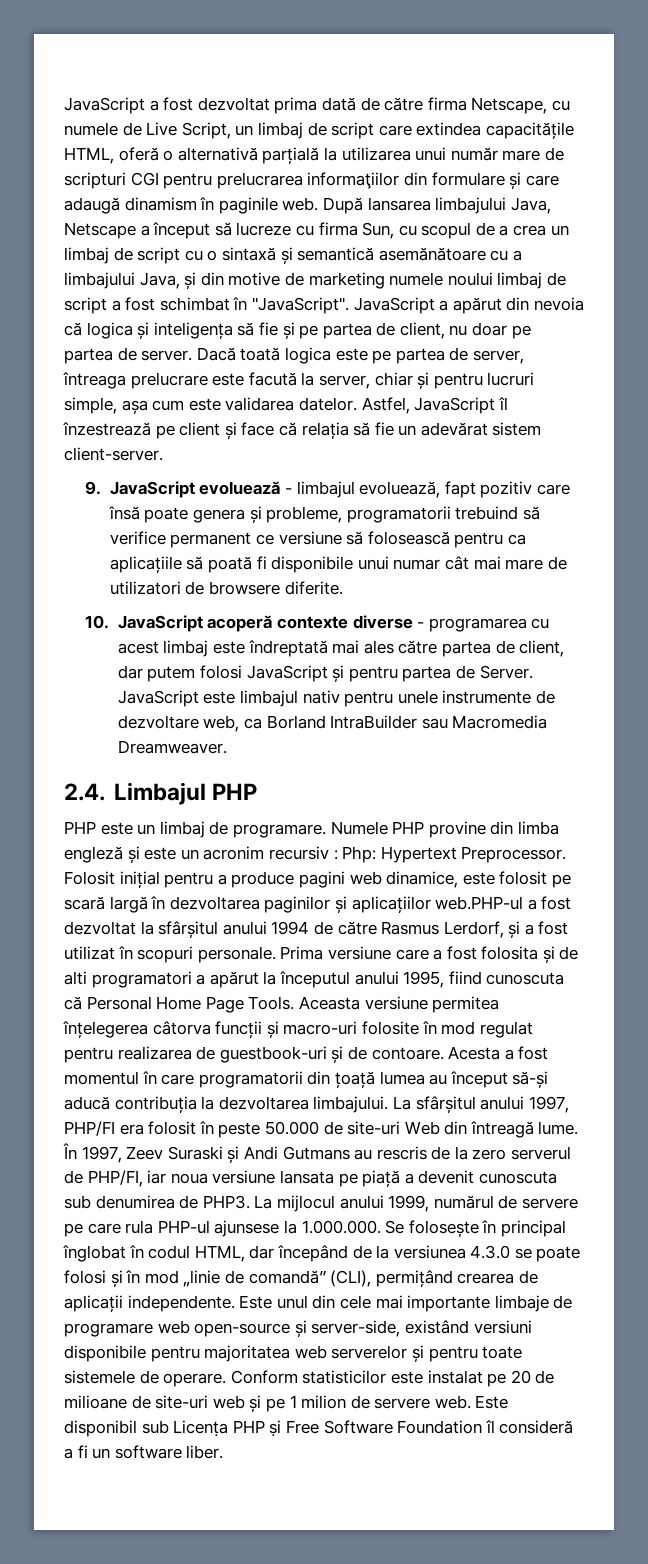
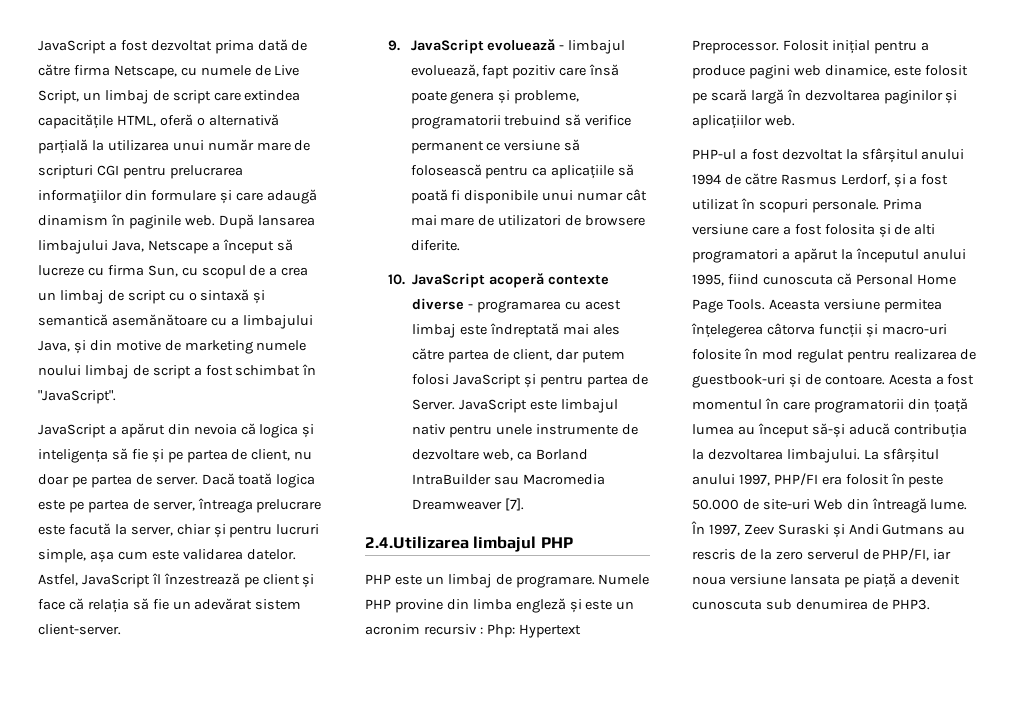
(349, 305) none -> (116, 397) //
[117,740,227,754] [64,782,206,805] Dreamweaver. // 2.4. Limbajul -> [412,498,524,511] [365,536,537,552] Dreamweaver [7]. // 2.4.Utilizarea limbajul
[435,896,524,910] web.PHP-ul -> [764,115,795,126] [692,149,736,160] web. // PHP-ul
[254,1195,578,1212] [64,1220,566,1237] [63,1245,581,1262] [64,1270,538,1287] [64,1295,573,1312] [64,1320,532,1337] [64,1345,523,1362] [64,1370,555,1387] [64,1395,509,1412] [64,1420,574,1437] [64,1445,224,1459] La mijlocul anului 1999, numărul de servere pe care rula PHP-ul ajunsese la 1.000.000. Se folosește în principal înglobat în codul HTML, dar începând de la versiunea 4.3.0 se poate folosi și în mod „linie de comandă” (CLI), permițând crearea de aplicații independente. Este unul din cele mai importante limbaje de programare web open-source și server-side, existând versiuni disponibile pentru majoritatea web serverelor și pentru toate sistemele de operare. Conform statisticilor este instalat pe 20 de milioane de site-uri web și pe 1 milion de servere web. Este disponibil sub Licenṭa PHP ṣi Free Software Foundation îl consideră a fi un software liber. -> (930, 604) none

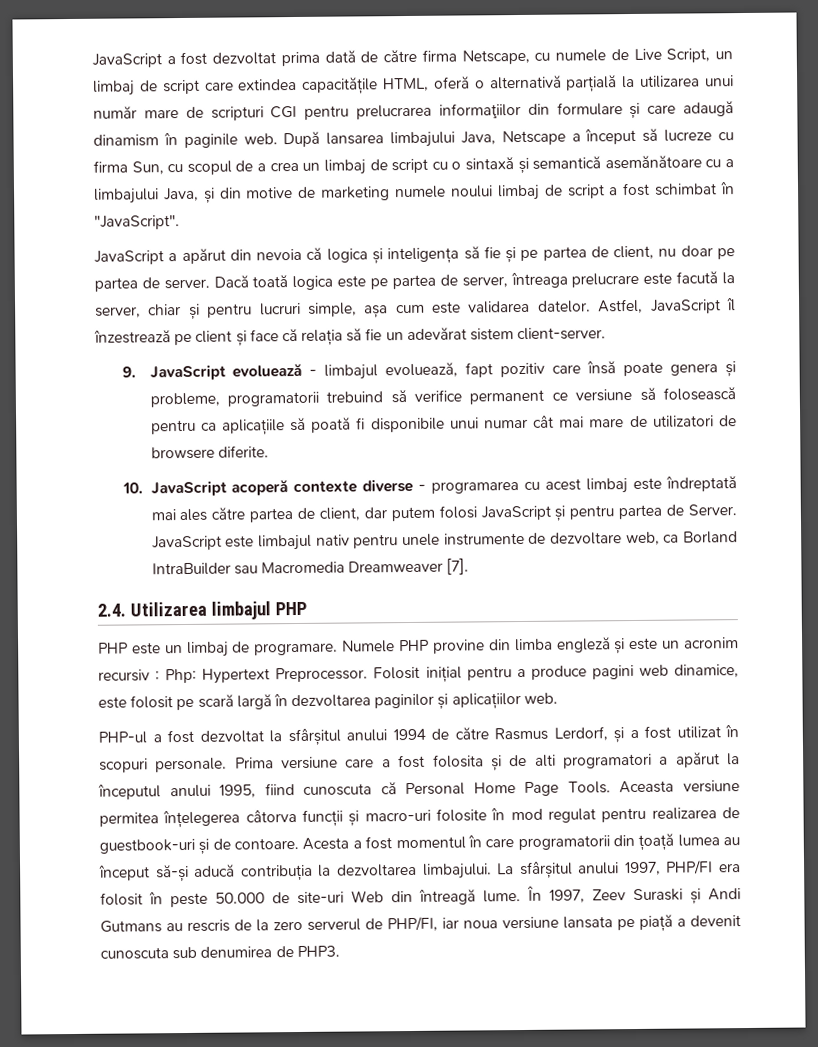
[365,536,469,549] 2.4.Utilizarea -> [97,601,207,617] 2.4. Utilizarea

